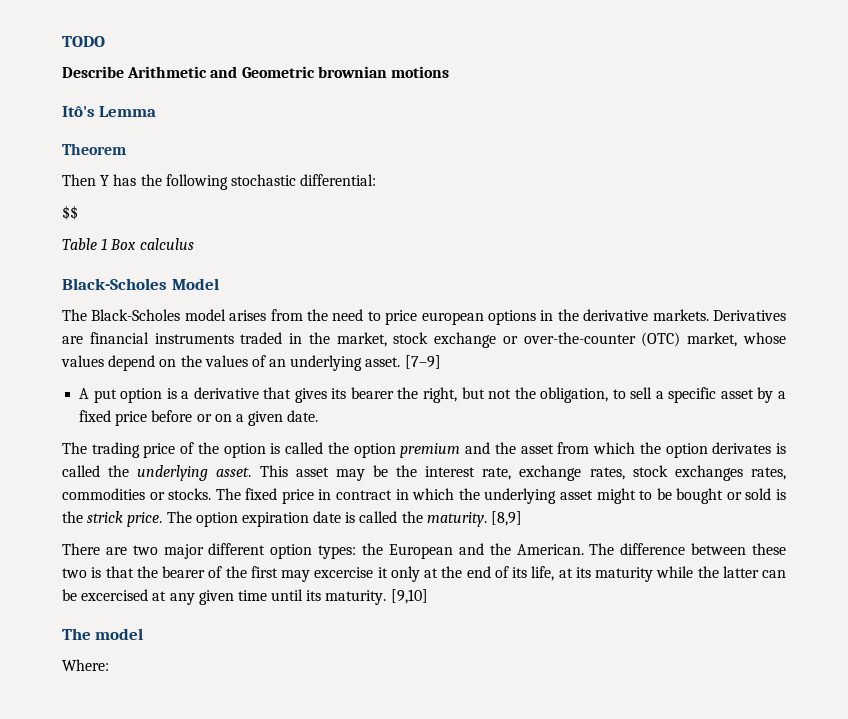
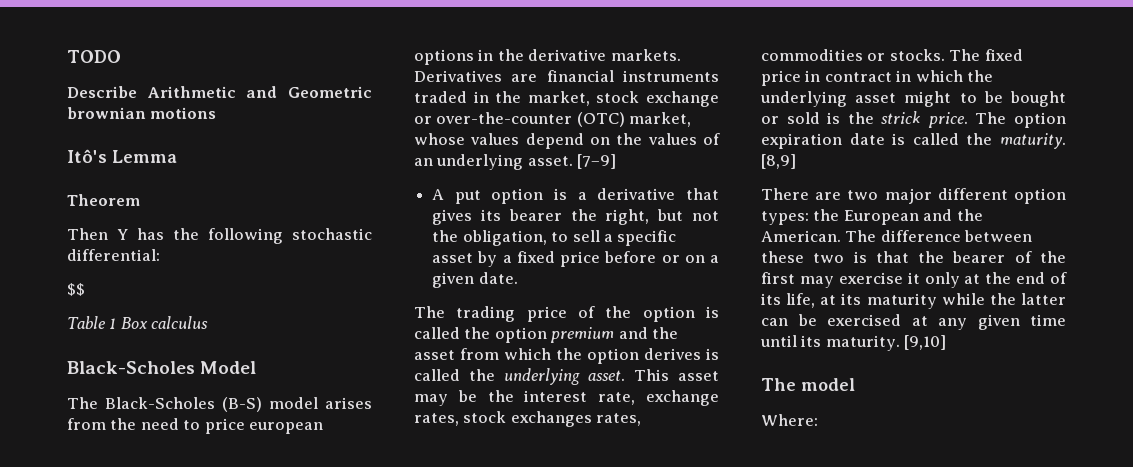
(181, 315) none -> [222,397,262,412] (B-S)
[712,442,772,454] derivates -> [644,348,701,360] derives
[314,567,374,578] excercise -> [838,272,903,284] exercise
[81,589,149,601] excercised -> [827,314,901,326] exercised

